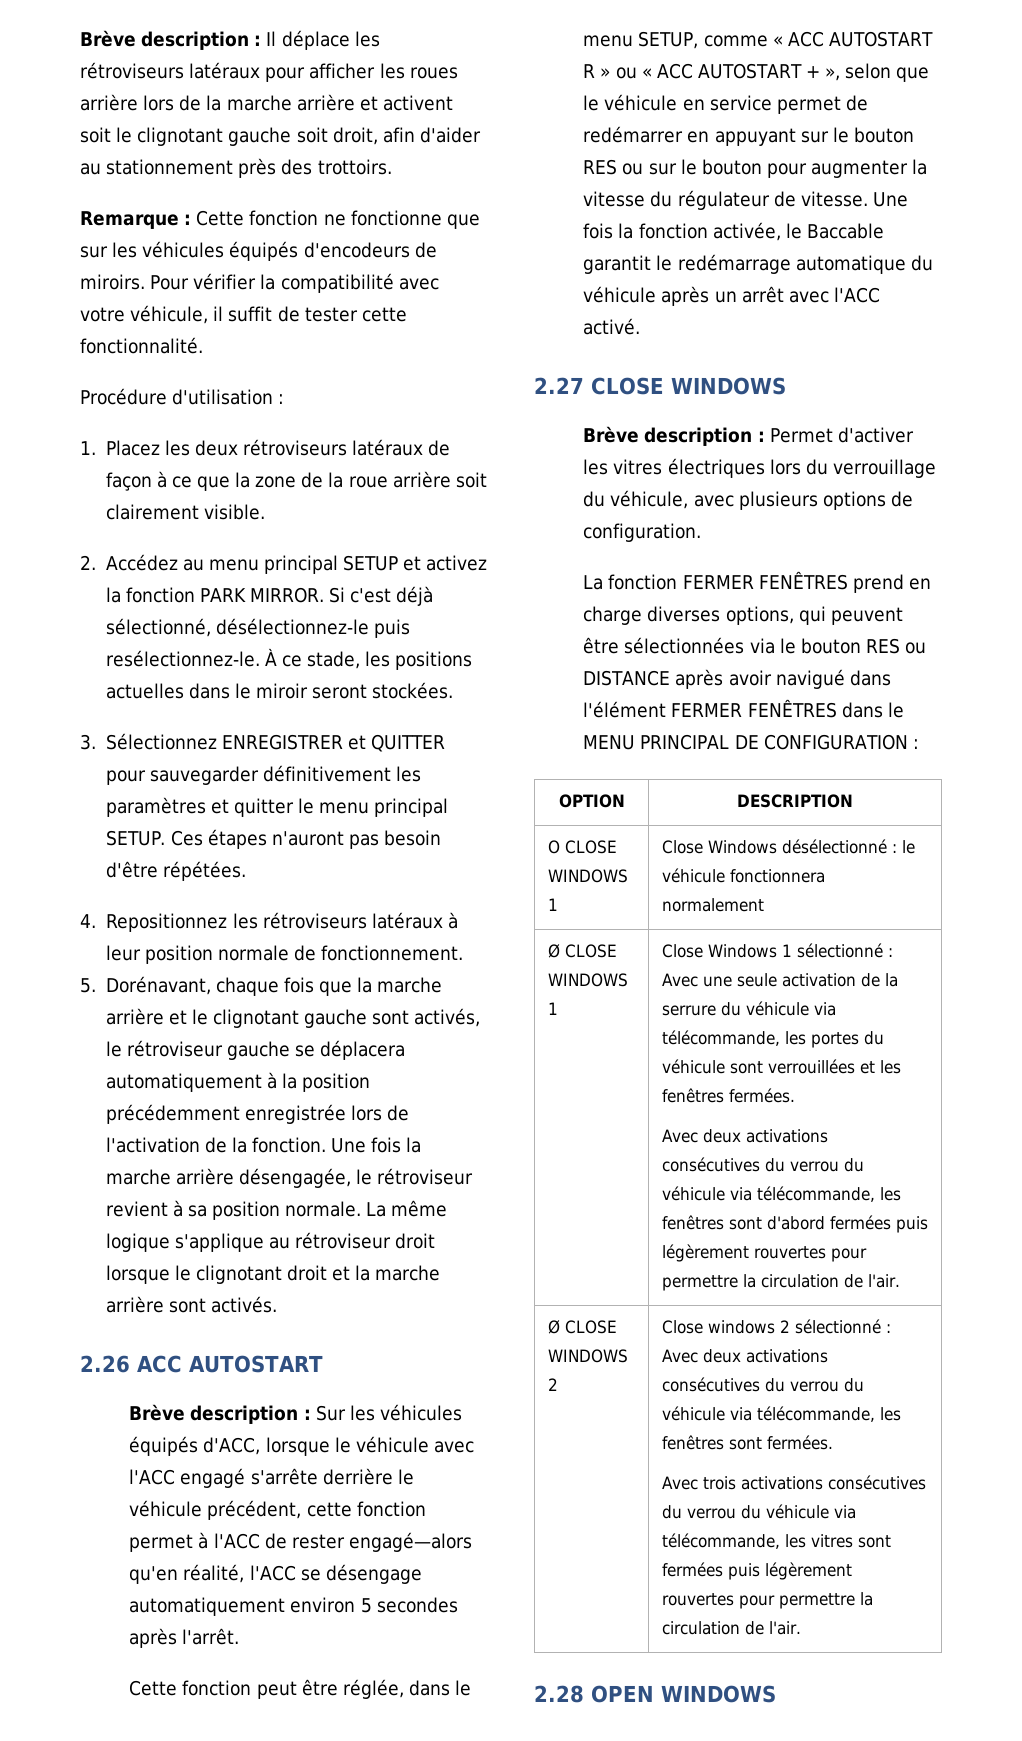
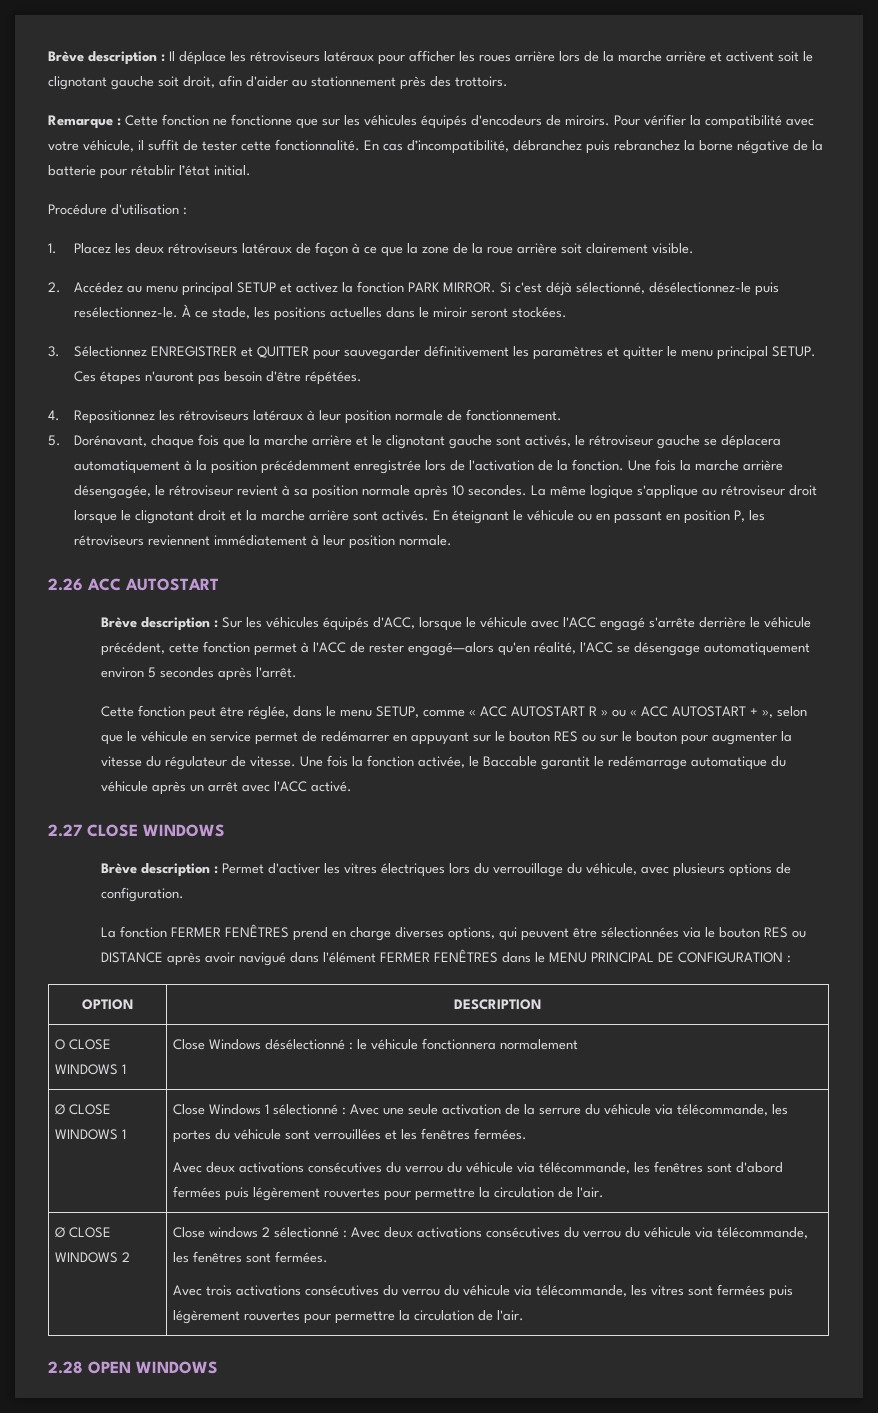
(203, 345) none -> [364,140,823,154] [48,165,251,179] En cas d’incompatibilité, débranchez puis rebranchez la borne négative de la batterie pour rétablir l’état initial.
[285,1201,362,1217] normale. -> [362,485,528,499] normale après 10 secondes.
(277, 1304) none -> [433,510,766,524] [74,535,453,549] En éteignant le véhicule ou en passant en position P, les rétroviseurs reviennent immédiatement à leur position normale.

